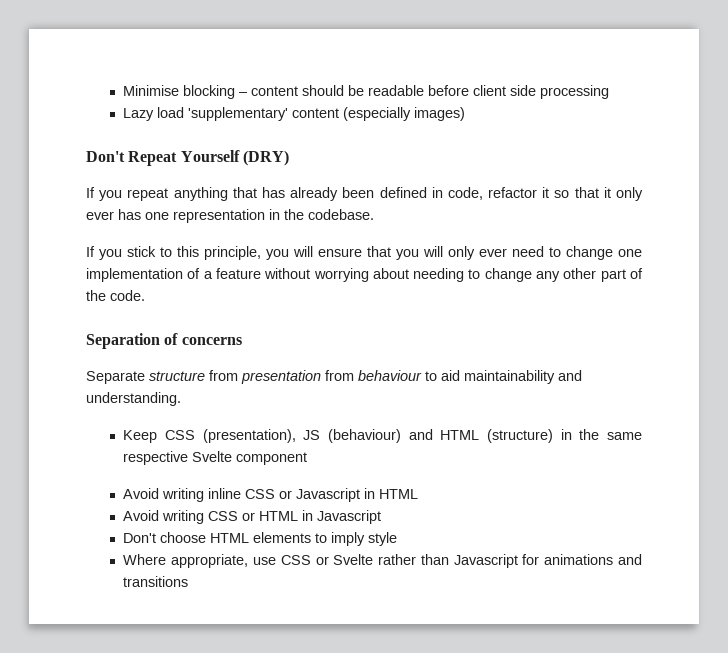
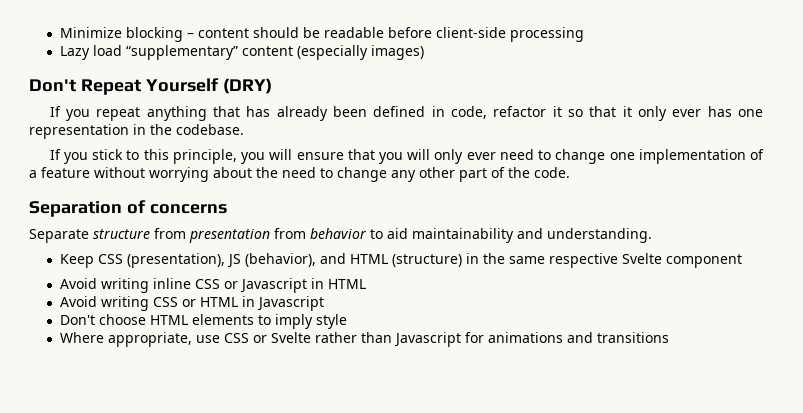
[123,85,180,96] Minimise -> [59,27,122,38] Minimize
[473,85,537,96] client side -> [435,27,506,38] client-side
[188,107,289,121] 'supplementary' -> [125,45,238,60] “supplementary”
[413,268,465,282] needing -> [256,167,316,178] the need
[358,370,422,381] behaviour -> [310,228,366,239] behavior
[328,429,402,443] (behaviour) -> [244,253,316,267] (behavior),

